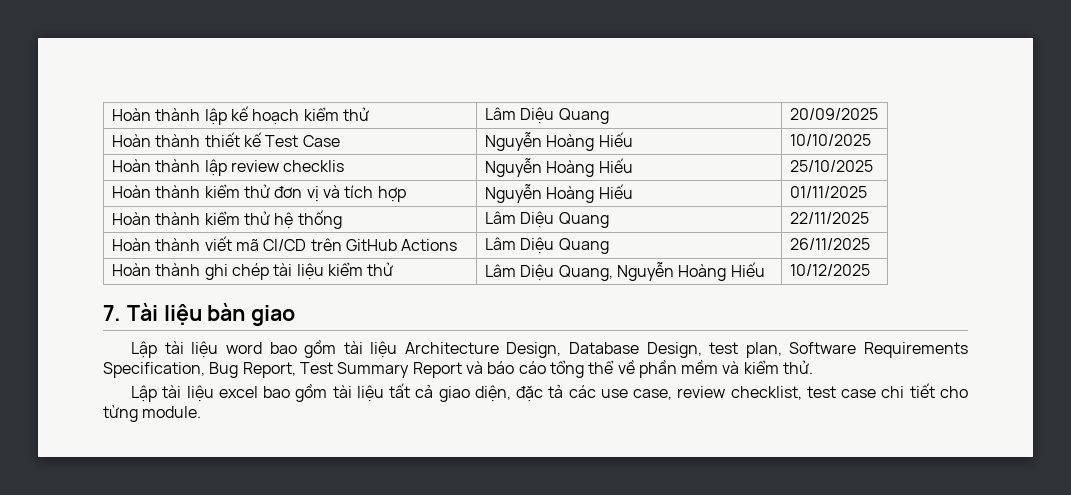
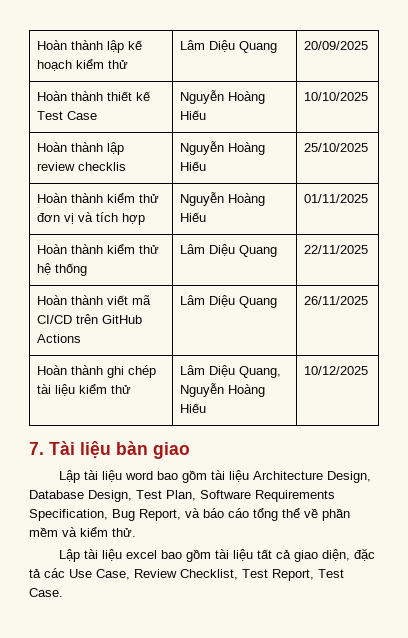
[709,342,782,358] test plan, -> [136,490,196,501] Test Plan,
[299,362,462,378] Test Summary Report -> (181, 515) none
[600,383,969,400] [103,405,202,422] use case, review checklist, test case chi tiết cho từng module. -> [69,569,344,581] [29,588,63,597] Use Case, Review Checklist, Test Report, Test Case.

